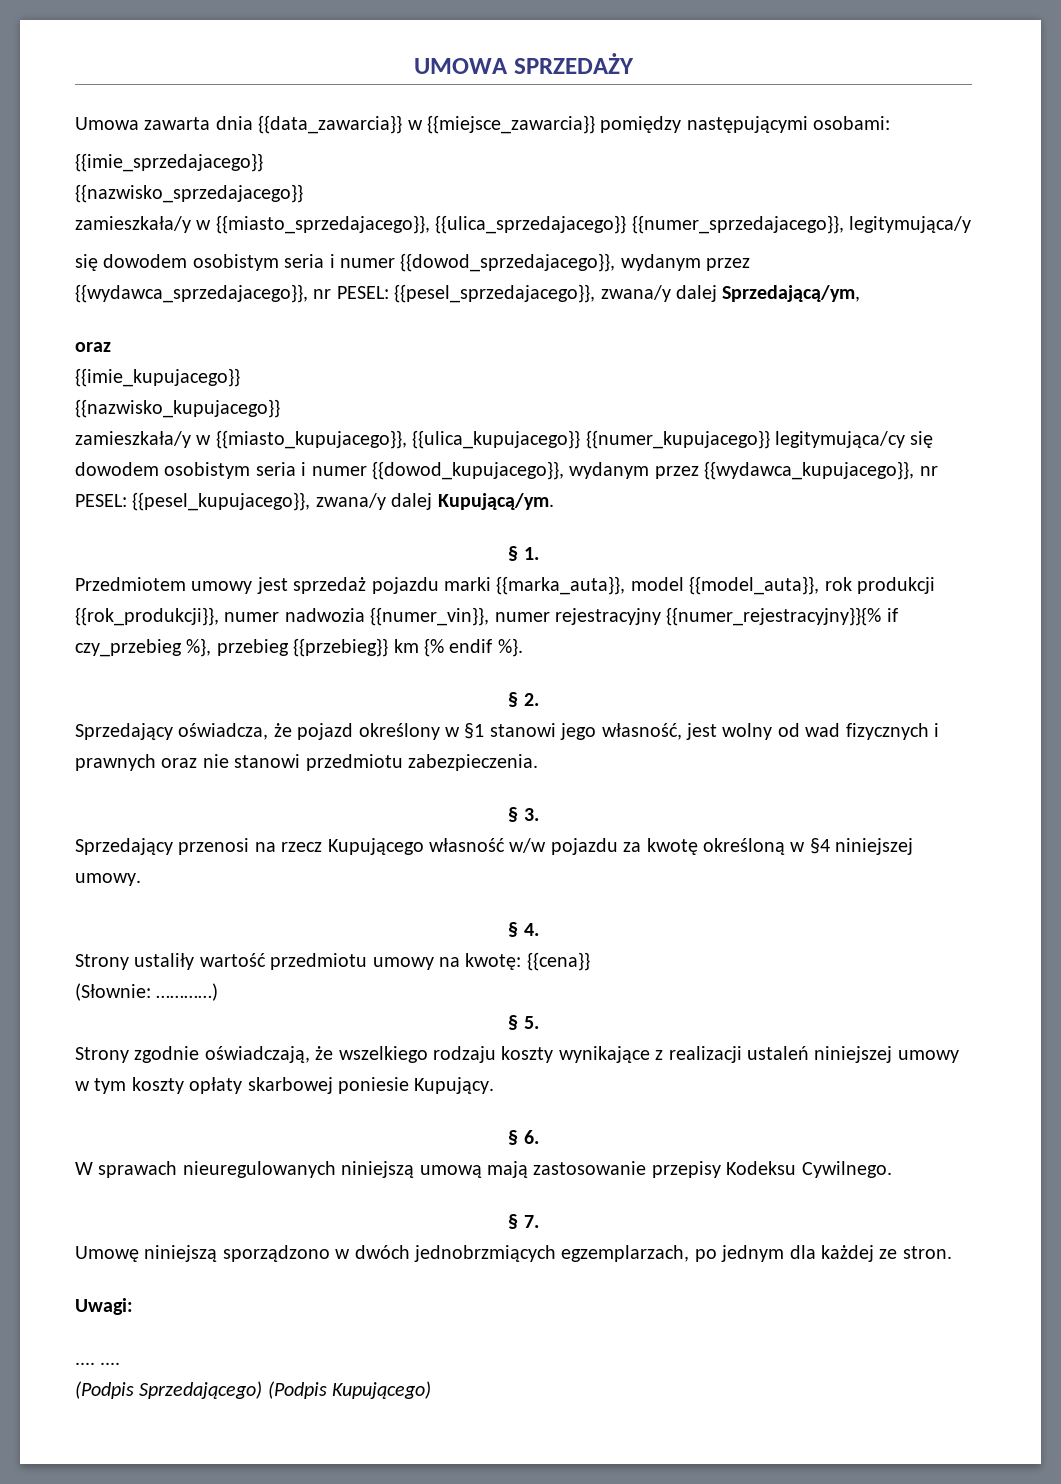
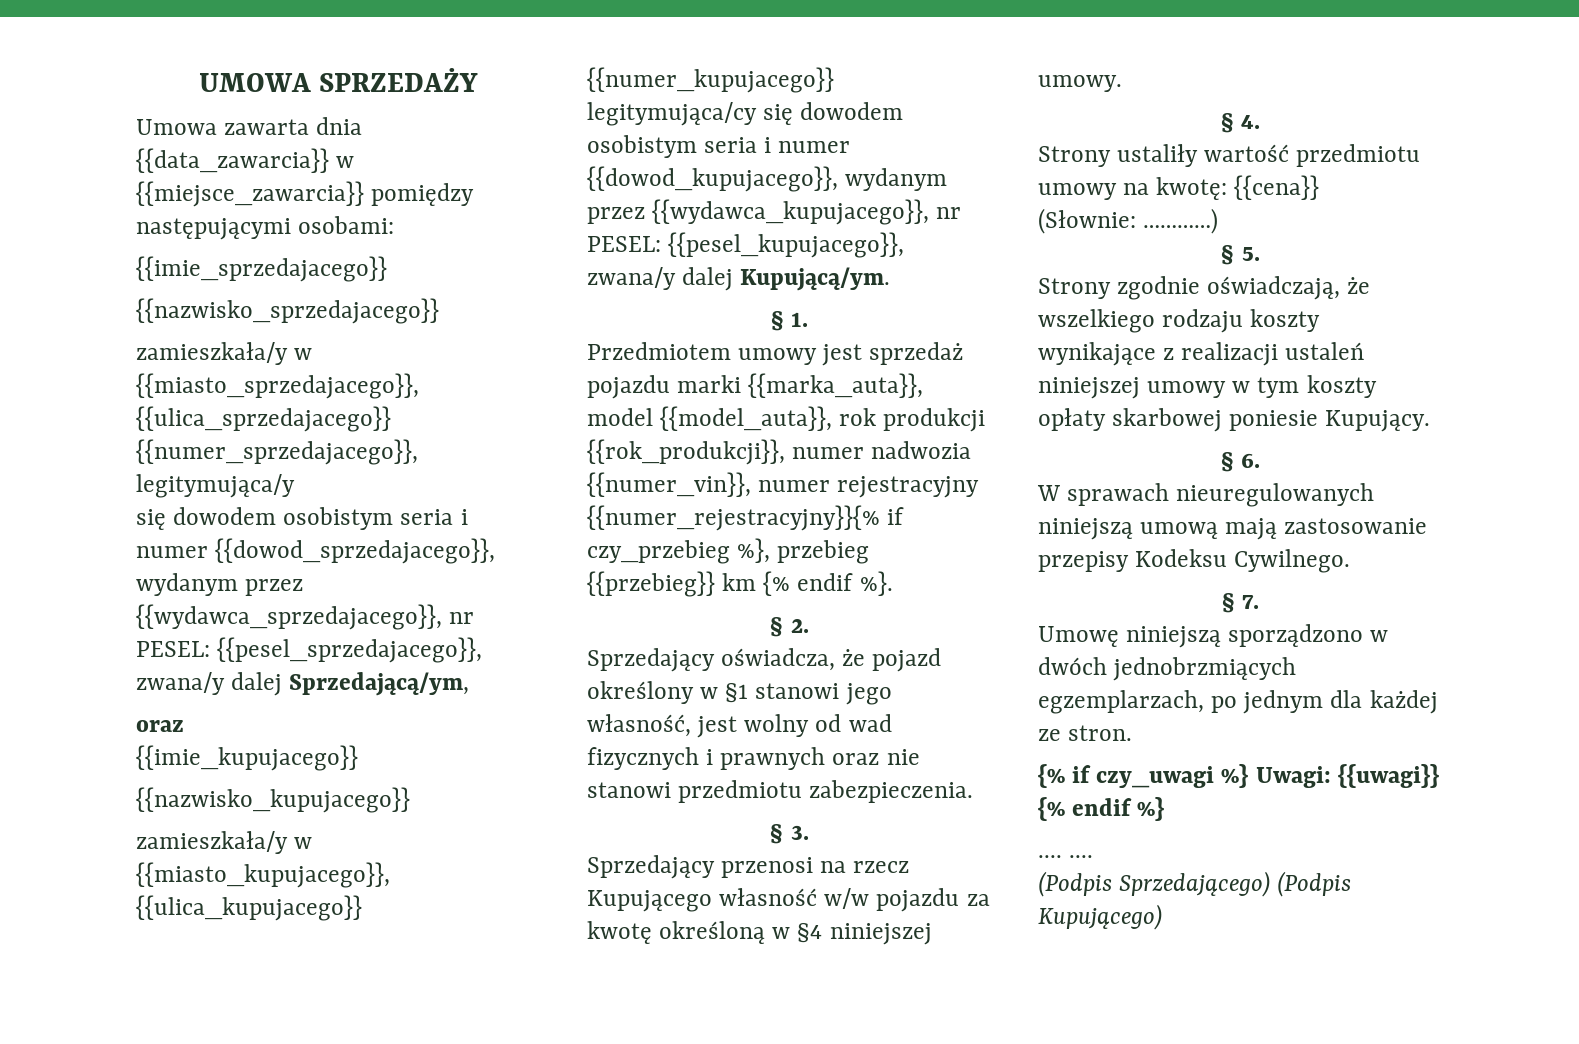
[75,1298,133,1315] Uwagi: -> [1038,764,1439,788] [1038,797,1165,821] {% if czy_uwagi %} Uwagi: {{uwagi}} {% endif %}

